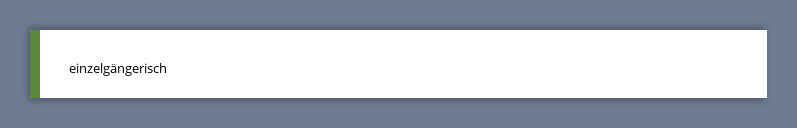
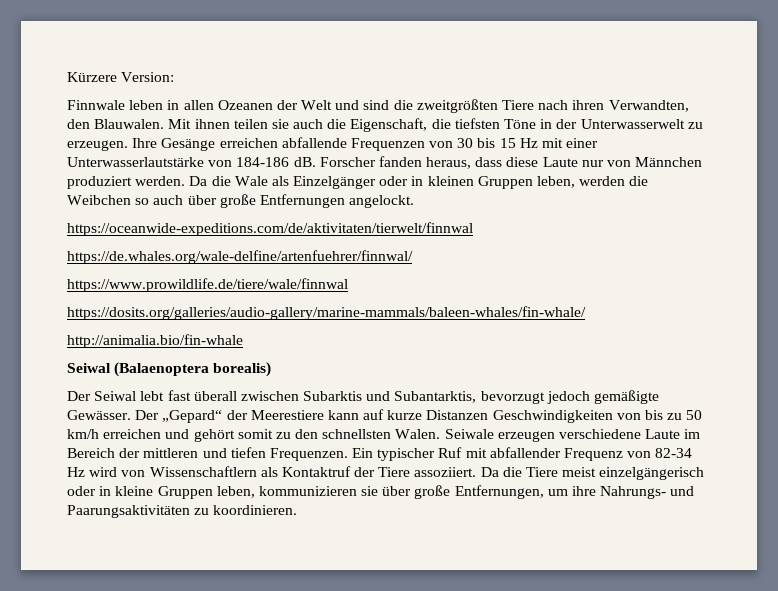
[69,63,167,76] einzelgängerisch -> [67,72,175,82] [67,99,689,113] [67,118,703,132] [67,137,599,151] [67,156,703,169] [67,176,649,189] [67,194,415,208] [67,222,473,236] [67,250,413,264] [67,278,348,292] [67,306,586,320] [67,334,243,348] [67,362,272,377] [67,390,660,404] [67,409,703,423] [67,429,701,442] [67,447,693,461] [67,466,705,480] [67,485,695,499] [67,505,298,518] Kürzere Version: // Finnwale leben in allen Ozeanen der Welt und sind die zweitgrößten Tiere nach ihren Verwandten, den Blauwalen. Mit ihnen teilen sie auch die Eigenschaft, die tiefsten Töne in der Unterwasserwelt zu erzeugen. Ihre Gesänge erreichen abfallende Frequenzen von 30 bis 15 Hz mit einer Unterwasserlautstärke von 184-186 dB. Forscher fanden heraus, dass diese Laute nur von Männchen produziert werden. Da die Wale als Einzelgänger oder in kleinen Gruppen leben, werden die Weibchen so auch über große Entfernungen angelockt. // https://oceanwide-expeditions.com/de/aktivitaten/tierwelt/finnwal // https://de.whales.org/wale-delfine/artenfuehrer/finnwal/ // https://www.prowildlife.de/tiere/wale/finnwal // https://dosits.org/galleries/audio-gallery/marine-mammals/baleen-whales/fin-whale/ // http://animalia.bio/fin-whale // Seiwal (Balaenoptera borealis) // Der Seiwal lebt fast überall zwischen Subarktis und Subantarktis, bevorzugt jedoch gemäßigte Gewässer. Der „Gepard“ der Meerestiere kann auf kurze Distanzen Geschwindigkeiten von bis zu 50 km/h erreichen und gehört somit zu den schnellsten Walen. Seiwale erzeugen verschiedene Laute im Bereich der mittleren und tiefen Frequenzen. Ein typischer Ruf mit abfallender Frequenz von 82-34 Hz wird von Wissenschaftlern als Kontaktruf der Tiere assoziiert. Da die Tiere meist einzelgängerisch oder in kleine Gruppen leben, kommunizieren sie über große Entfernungen, um ihre Nahrungs- und Paarungsaktivitäten zu koordinieren.

